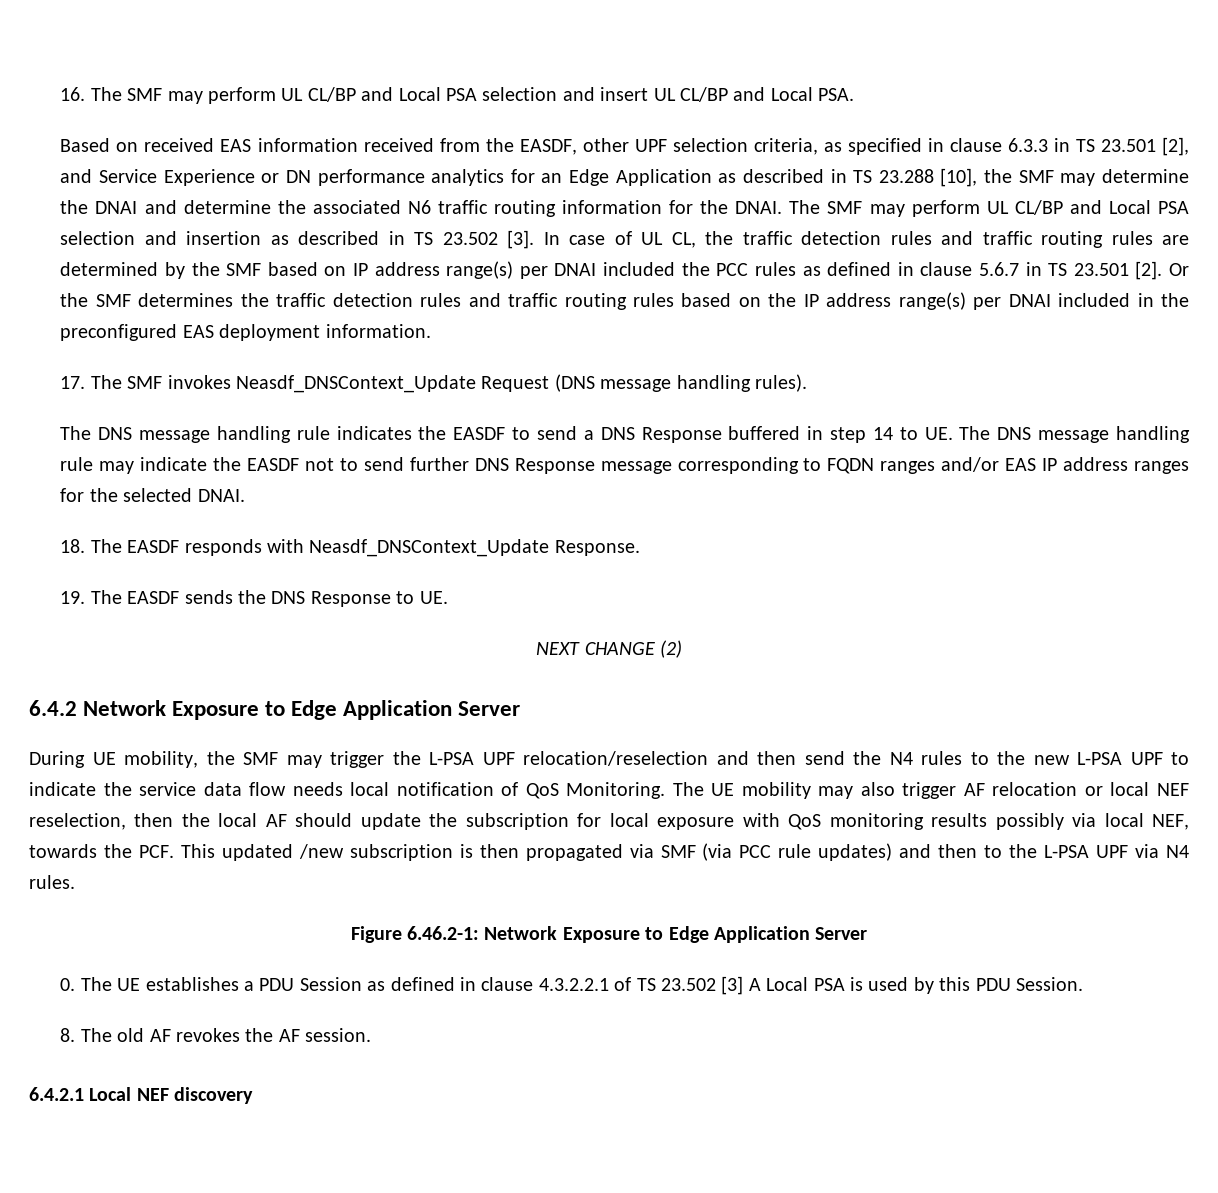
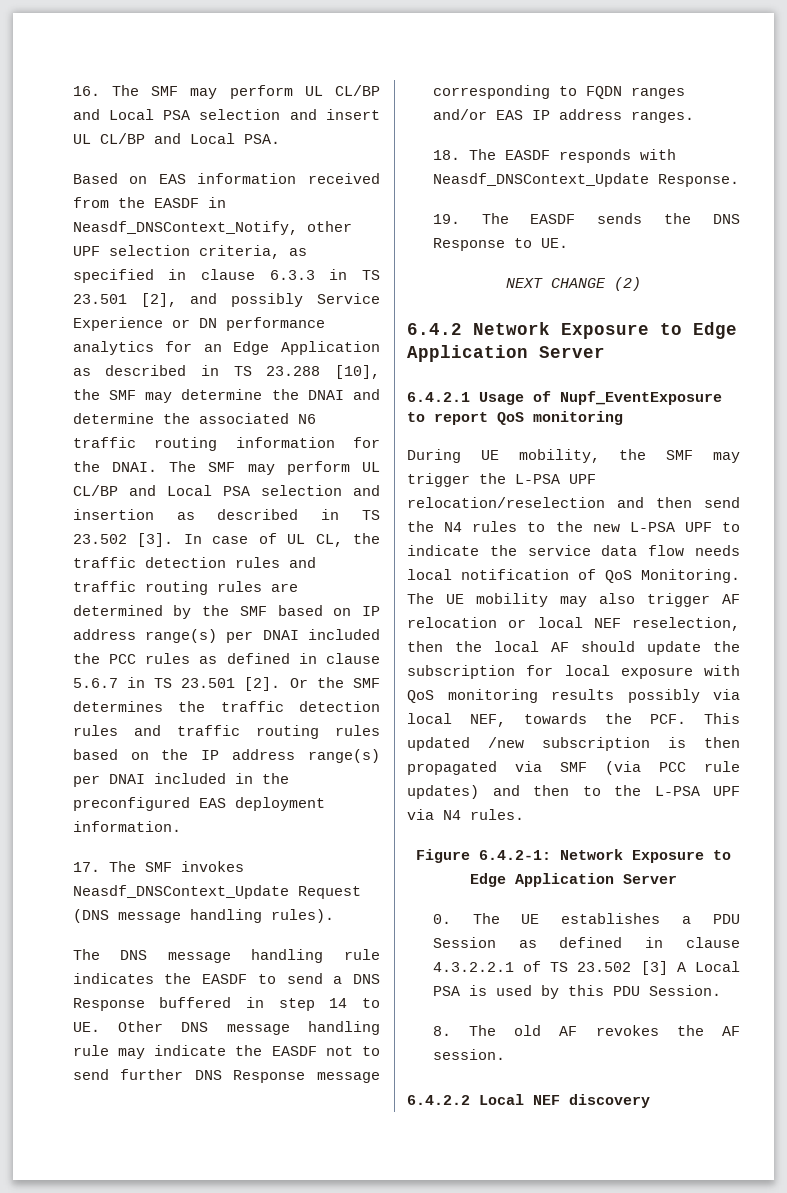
[144,138,215,152] received -> (148, 180) none
[519,139,577,155] EASDF, -> [153,197,226,208] [72,221,298,235] EASDF in Neasdf_DNSContext_Notify,
(93, 176) none -> [231,293,304,307] possibly
[959,426,991,440] The -> [118,1021,164,1032] Other
[1134,461,1190,474] [60,488,245,502] ranges for the selected DNAI. -> [630,111,694,123] ranges.
(521, 708) none -> [407,391,722,405] [407,411,623,425] // 6.4.2.1 Usage of Nupf_EventExposure to report QoS monitoring
[406,926,479,940] 6.46.2-1: -> [479,850,551,860] 6.4.2-1:
[29,1087,84,1101] 6.4.2.1 -> [407,1095,470,1105] 6.4.2.2

